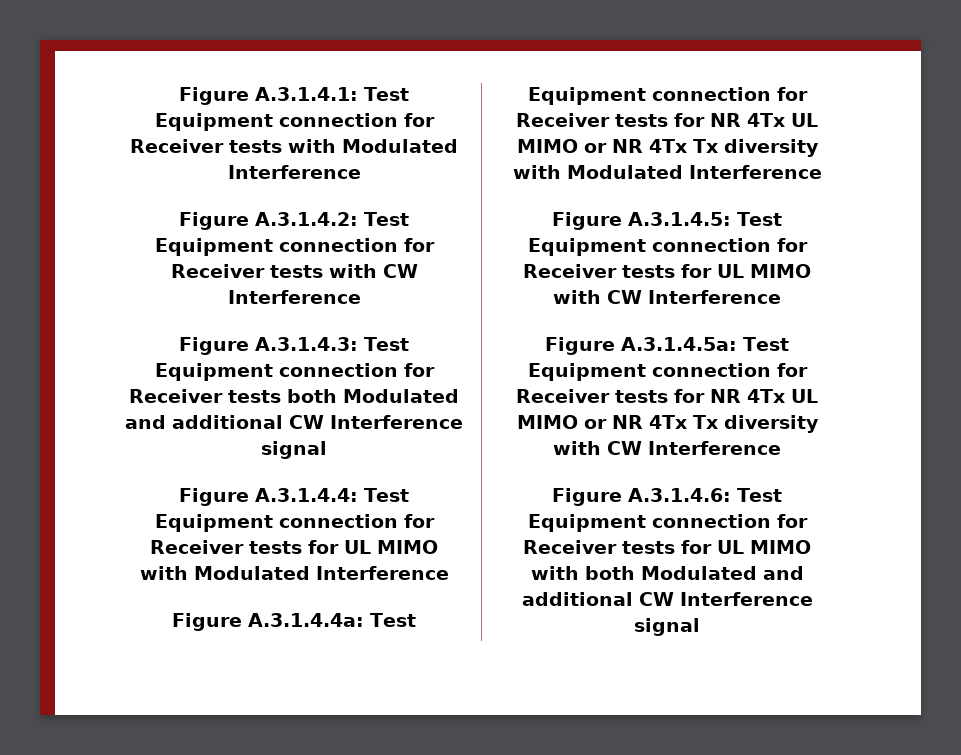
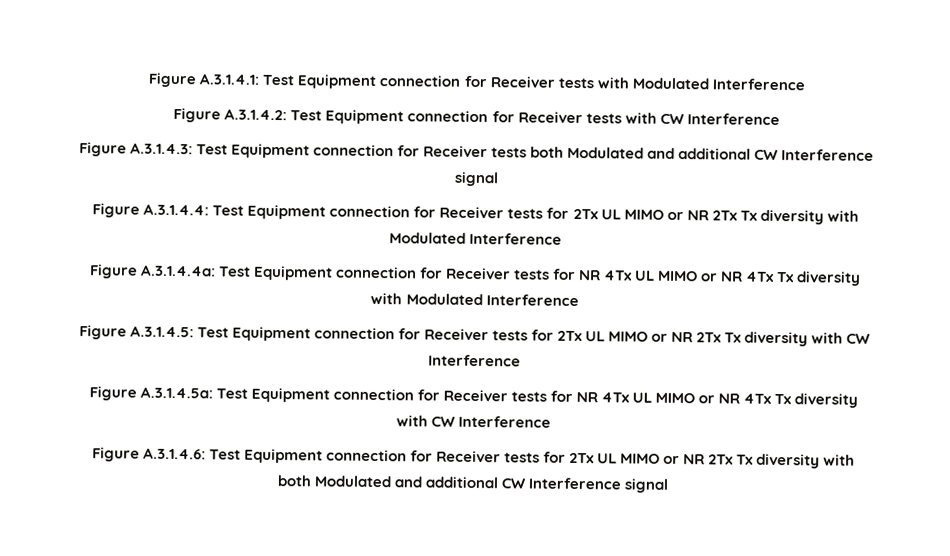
[344,540,438,554] UL MIMO -> [572,208,824,225] 2Tx UL MIMO or NR 2Tx Tx diversity
[717,264,811,278] UL MIMO -> [557,330,809,347] 2Tx UL MIMO or NR 2Tx Tx diversity
[717,540,811,554] UL MIMO -> [569,452,821,469] 2Tx UL MIMO or NR 2Tx Tx diversity

